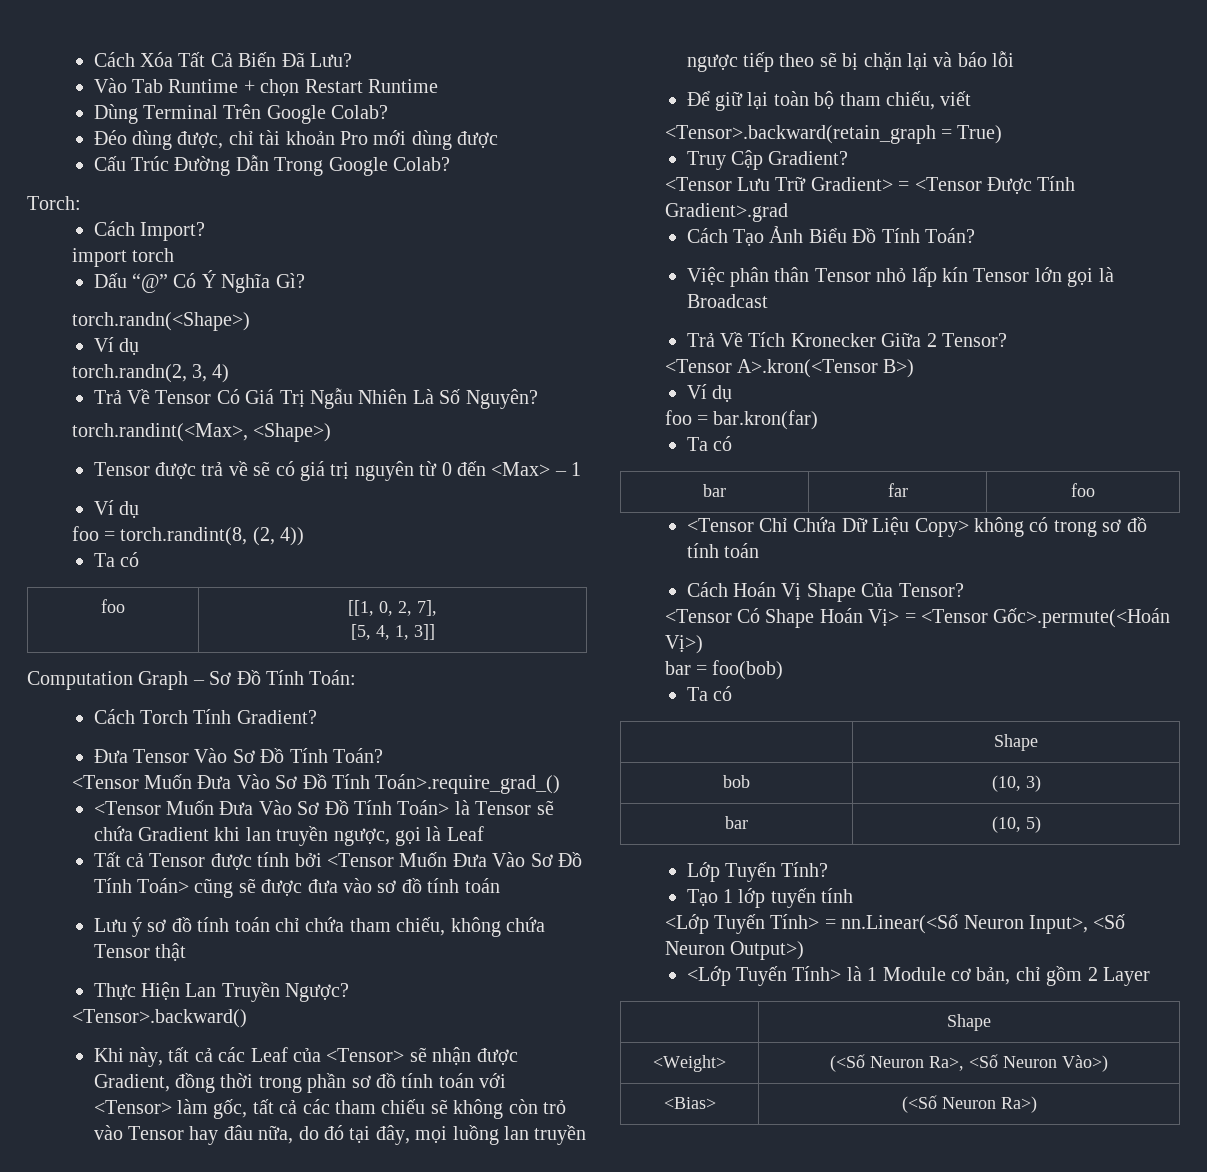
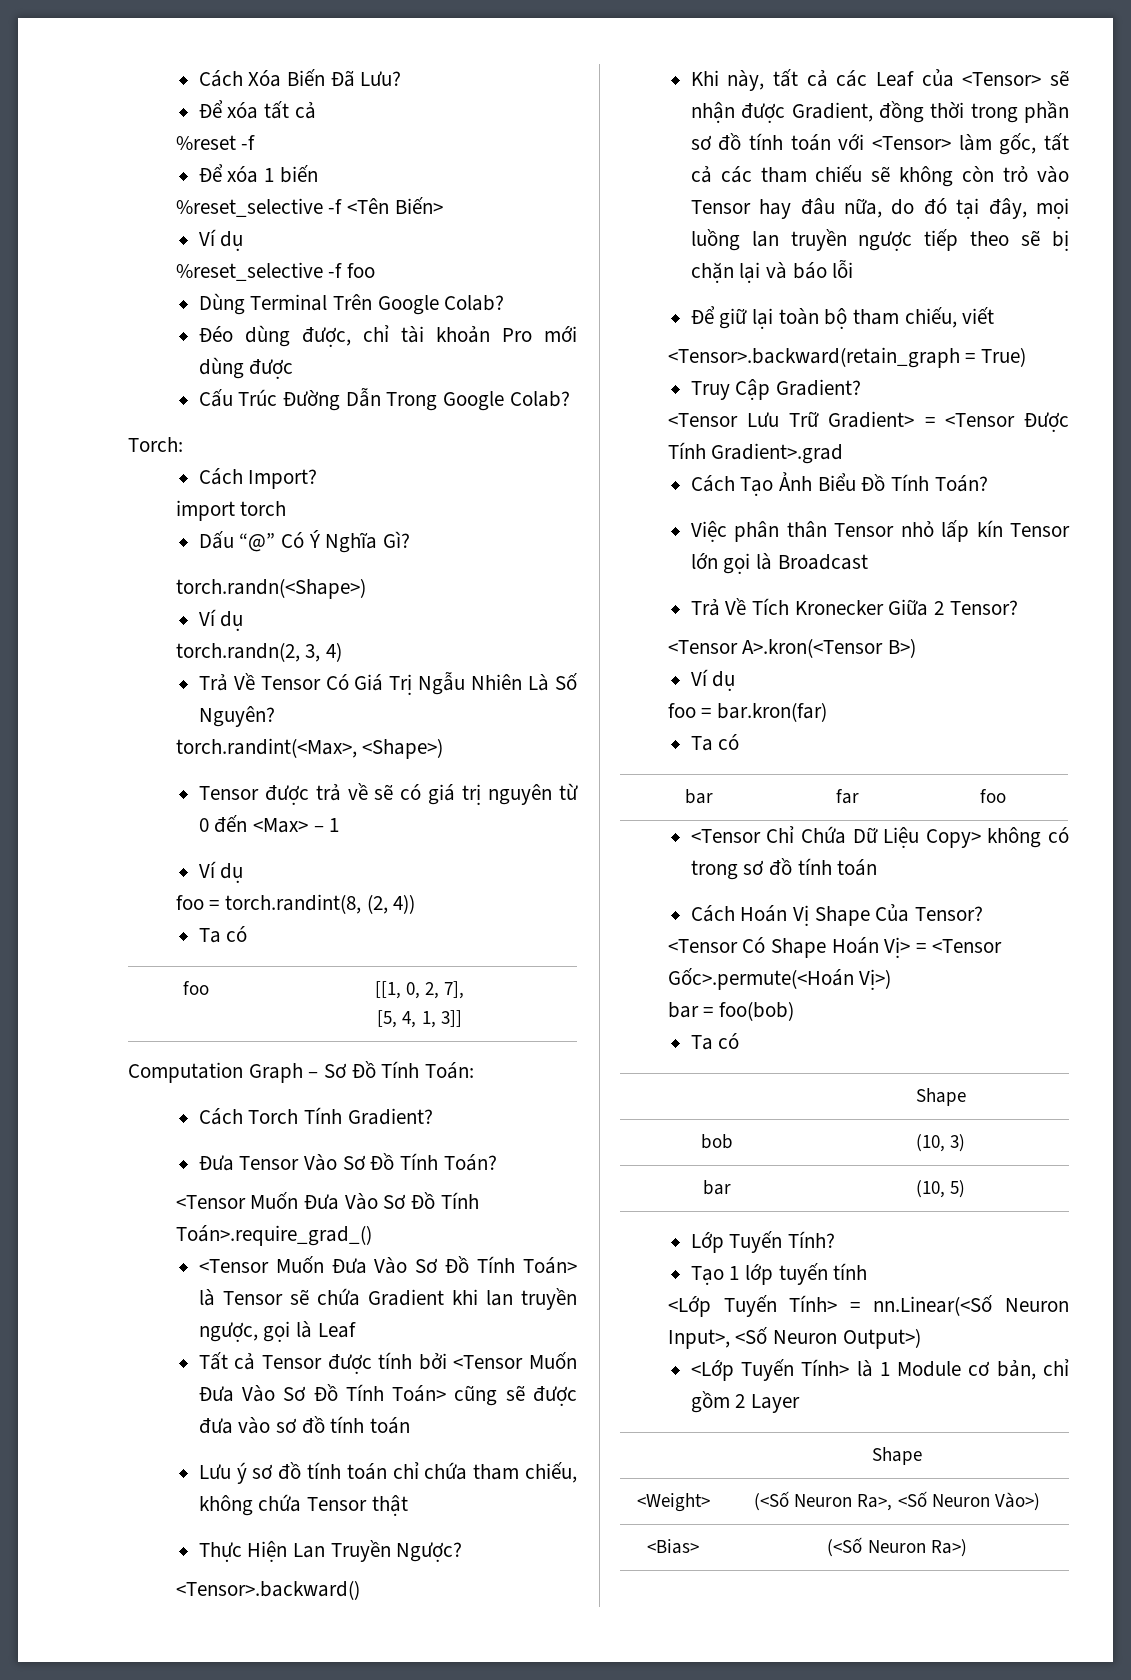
[178,52,233,67] Tất Cả -> (282, 78) none
[93,78,438,96] Vào Tab Runtime + chọn Restart Runtime -> [198,100,316,119] [175,135,256,150] [198,164,318,183] [175,197,443,217] [198,229,244,251] [175,262,375,281] Để xóa tất cả // %reset -f // Để xóa 1 biến // %reset_selective -f <Tên Biến> // Ví dụ // %reset_selective -f foo

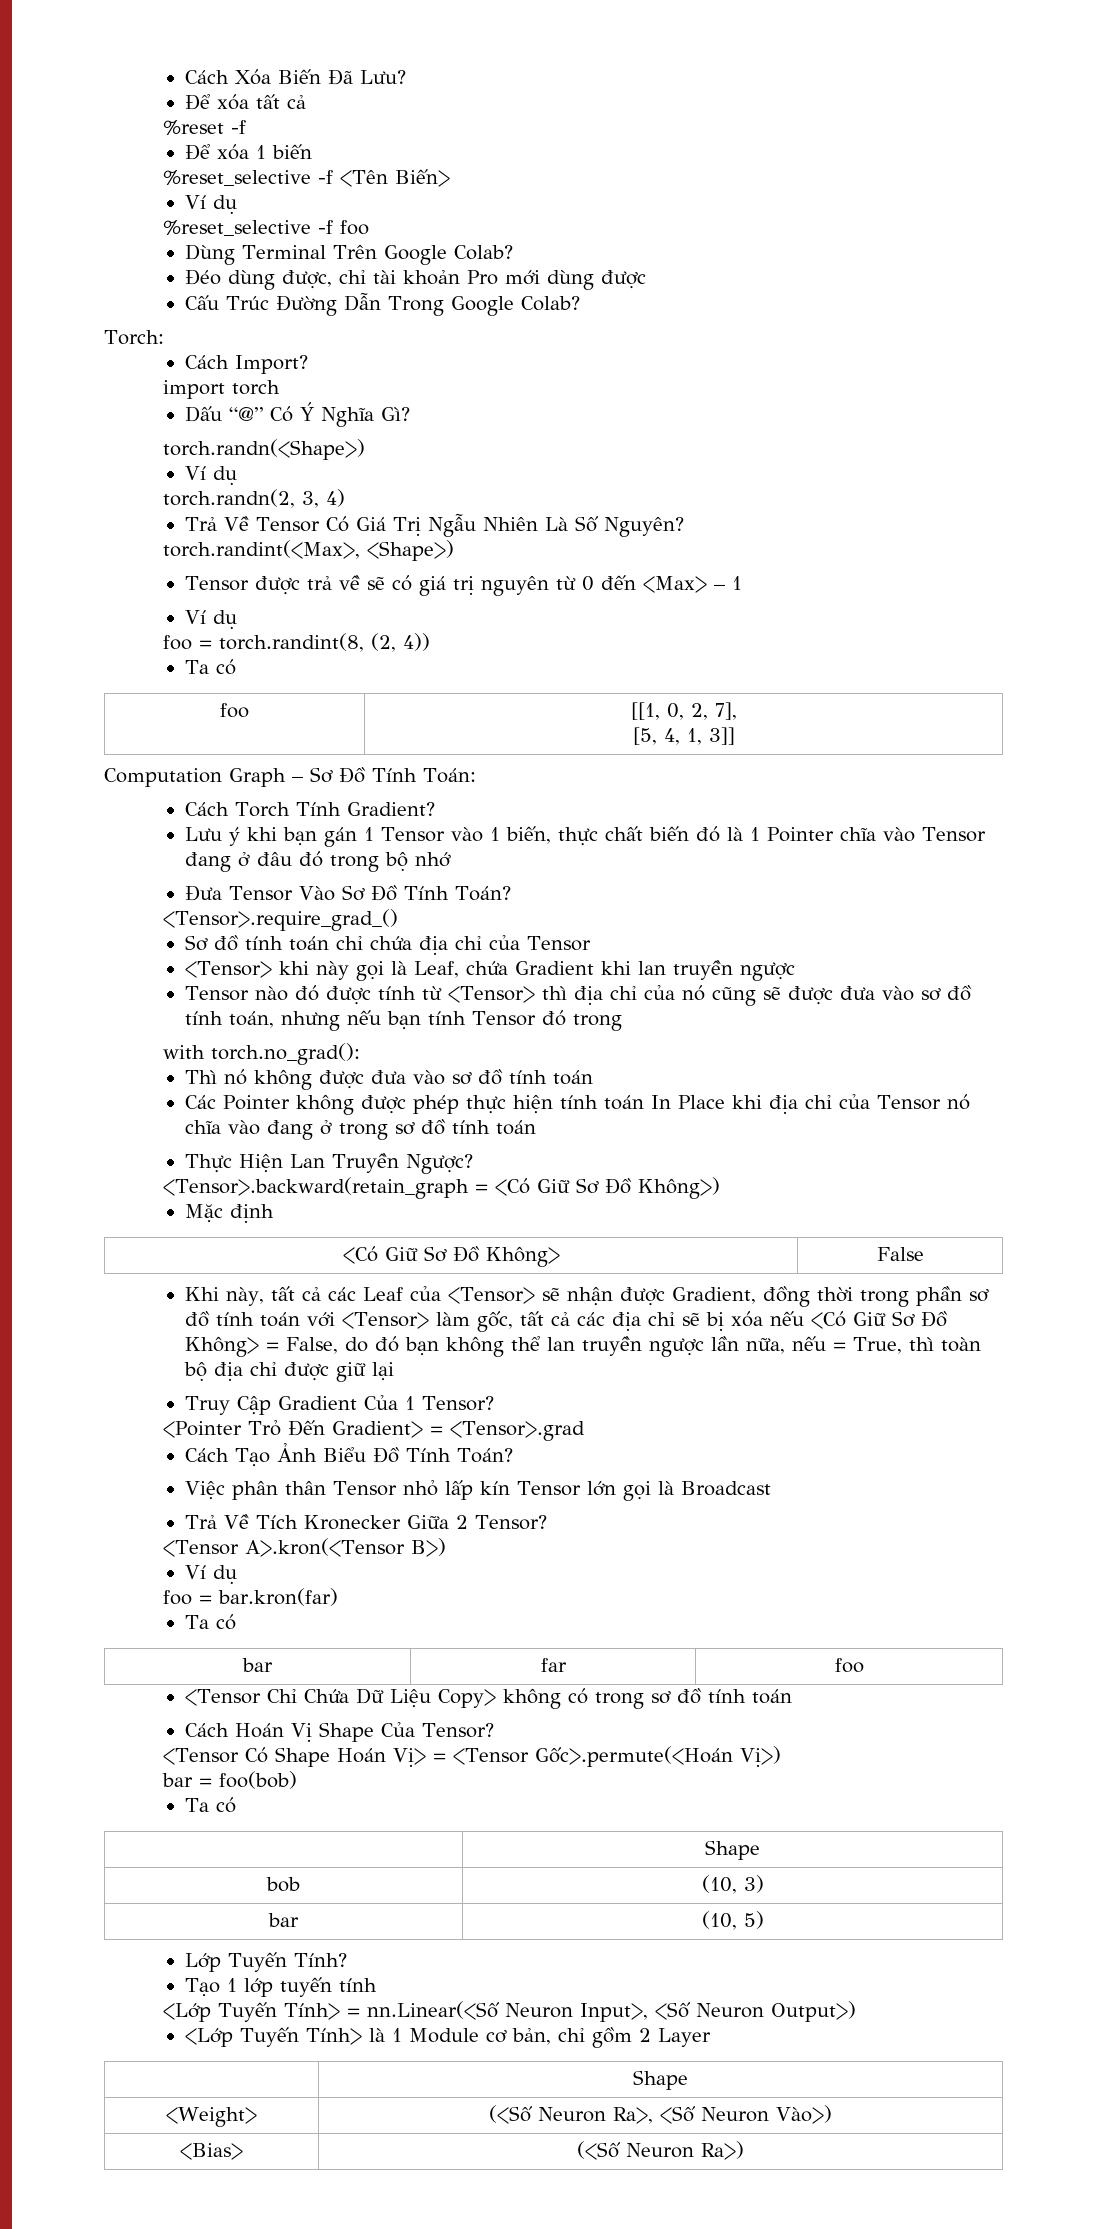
(433, 1116) none -> [185,826,987,847] [185,851,452,872] // Lưu ý khi bạn gán 1 Tensor vào 1 biến, thực chất biến đó là 1 Pointer chĩa vào Tensor đang ở đâu đó trong bộ nhớ
[175,1192,479,1210] [175,1225,372,1246] [198,1256,577,1274] [198,1289,309,1306] <Tensor Muốn Đưa Vào Sơ Đồ Tính Toán>.require_grad_() // <Tensor Muốn Đưa Vào Sơ Đồ Tính Toán> là Tensor sẽ -> [162,909,398,931] [185,935,592,955] [185,961,460,981] <Tensor>.require_grad_() // Sơ đồ tính toán chỉ chứa địa chỉ của Tensor // <Tensor> khi này gọi là Leaf,
[198,1321,356,1342] [198,1352,577,1374] [198,1384,447,1402] ngược, gọi là Leaf // Tất cả Tensor được tính bởi <Tensor Muốn Đưa Vào Sơ Đồ Tính Toán> -> [740,962,796,981] [185,985,706,1005] ngược // Tensor nào đó được tính từ <Tensor> thì địa chỉ của nó
[370,1417,411,1434] [198,1462,577,1484] [198,1494,408,1516] toán // Lưu ý sơ đồ tính toán chỉ chứa tham chiếu, không chứa Tensor thật -> [229,1010,623,1031] [162,1043,360,1065] [185,1069,594,1090] [185,1094,971,1115] [185,1119,537,1140] toán, nhưng nếu bạn tính Tensor đó trong // with torch.no_grad(): // Thì nó không được đưa vào sơ đồ tính toán // Các Pointer không được phép thực hiện tính toán In Place khi địa chỉ của Tensor nó chĩa vào đang ở trong sơ đồ tính toán
[175,1580,360,1600] <Tensor>.backward() -> [162,1177,720,1199] [185,1204,275,1223] [342,1246,560,1267] [876,1247,924,1261] <Tensor>.backward(retain_graph = <Có Giữ Sơ Đồ Không>) // Mặc định // <Có Giữ Sơ Đồ Không> | False
[760,165,1069,187] [690,198,1069,219] [690,229,1069,251] [690,260,854,283] [690,306,995,329] [667,347,1026,368] [690,379,862,400] [667,411,1069,432] [667,442,844,464] tham chiếu sẽ không còn trỏ vào Tensor hay đâu nữa, do đó tại đây, mọi luồng lan truyền ngược tiếp theo sẽ bị chặn lại và báo lỗi // Để giữ lại toàn bộ tham chiếu, viết // <Tensor>.backward(retain_graph = True) // Truy Cập Gradient? // <Tensor Lưu Trữ Gradient> = <Tensor Được Tính Gradient>.grad -> [612,1311,949,1331] [185,1336,982,1357] [184,1362,395,1382] [185,1395,495,1415] [162,1420,585,1441] địa chỉ sẽ bị xóa nếu <Có Giữ Sơ Đồ Không> = False, do đó bạn không thể lan truyền ngược lần nữa, nếu = True, thì toàn bộ địa chỉ được giữ lại // Truy Cập Gradient Của 1 Tensor? // <Pointer Trỏ Đến Gradient> = <Tensor>.grad

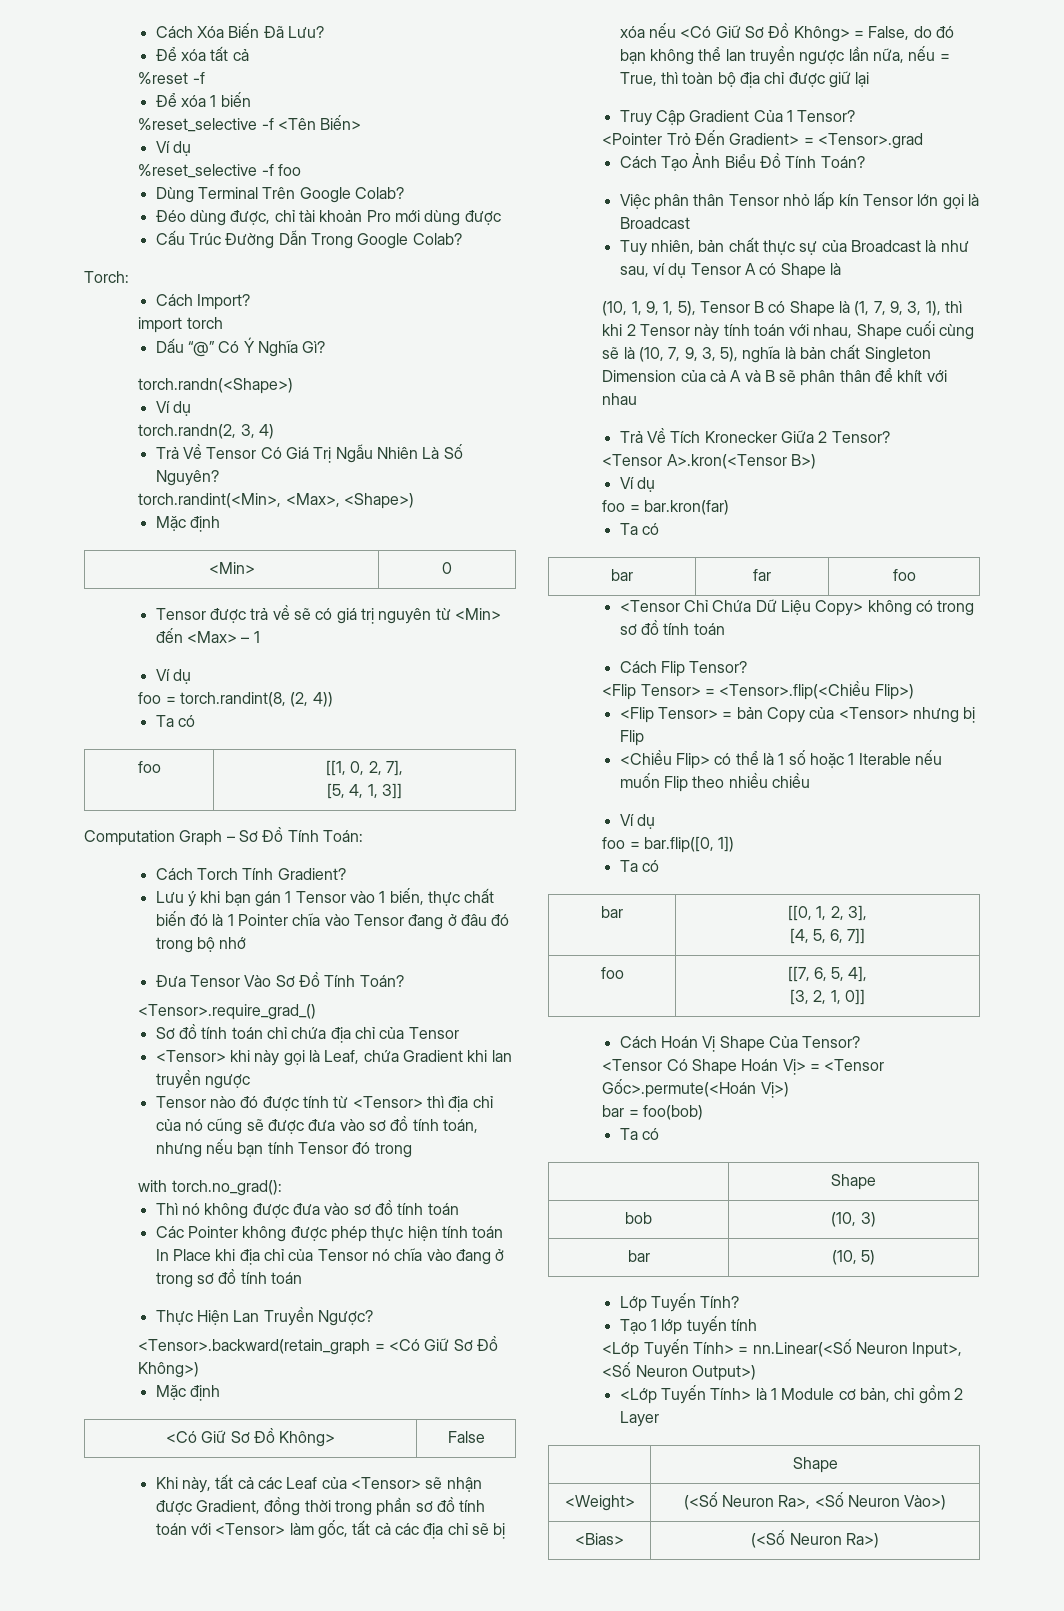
[162,540,360,559] torch.randint(<Max>, -> [138,493,340,508] torch.randint(<Min>, <Max>,
(454, 550) none -> [155,516,221,532] [208,562,255,574] [442,562,452,574] // Mặc định // <Min> | 0
[582,576,595,591] 0 -> [455,608,502,620] <Min>
(772, 1488) none -> [619,237,969,256] [619,263,842,279] [602,301,963,317] [602,321,975,340] [602,344,931,363] [602,368,947,386] [602,393,638,405] // Tuy nhiên, bản chất thực sự của Broadcast là như sau, ví dụ Tensor A có Shape là // (10, 1, 9, 1, 5), Tensor B có Shape là (1, 7, 9, 3, 1), thì khi 2 Tensor này tính toán với nhau, Shape cuối cùng sẽ là (10, 7, 9, 3, 5), nghĩa là bản chất Singleton Dimension của cả A và B sẽ phân thân để khít với nhau
(793, 1696) none -> [619,661,748,677] [602,681,914,700] [619,707,976,723] [619,730,644,746] [619,750,943,769] [619,773,811,792] [619,814,656,829] [602,836,735,853] [619,860,660,872] [601,906,623,918] [788,905,867,921] [789,928,866,944] [600,967,624,979] [787,966,868,982] [790,989,865,1005] // Cách Flip Tensor? // <Flip Tensor> = <Tensor>.flip(<Chiều Flip>) // <Flip Tensor> = bản Copy của <Tensor> nhưng bị Flip // <Chiều Flip> có thể là 1 số hoặc 1 Iterable nếu muốn Flip theo nhiều chiều // Ví dụ // foo = bar.flip([0, 1]) // Ta có // bar | [[0, 1, 2, 3], // [4, 5, 6, 7]] // foo | [[7, 6, 5, 4], // [3, 2, 1, 0]]

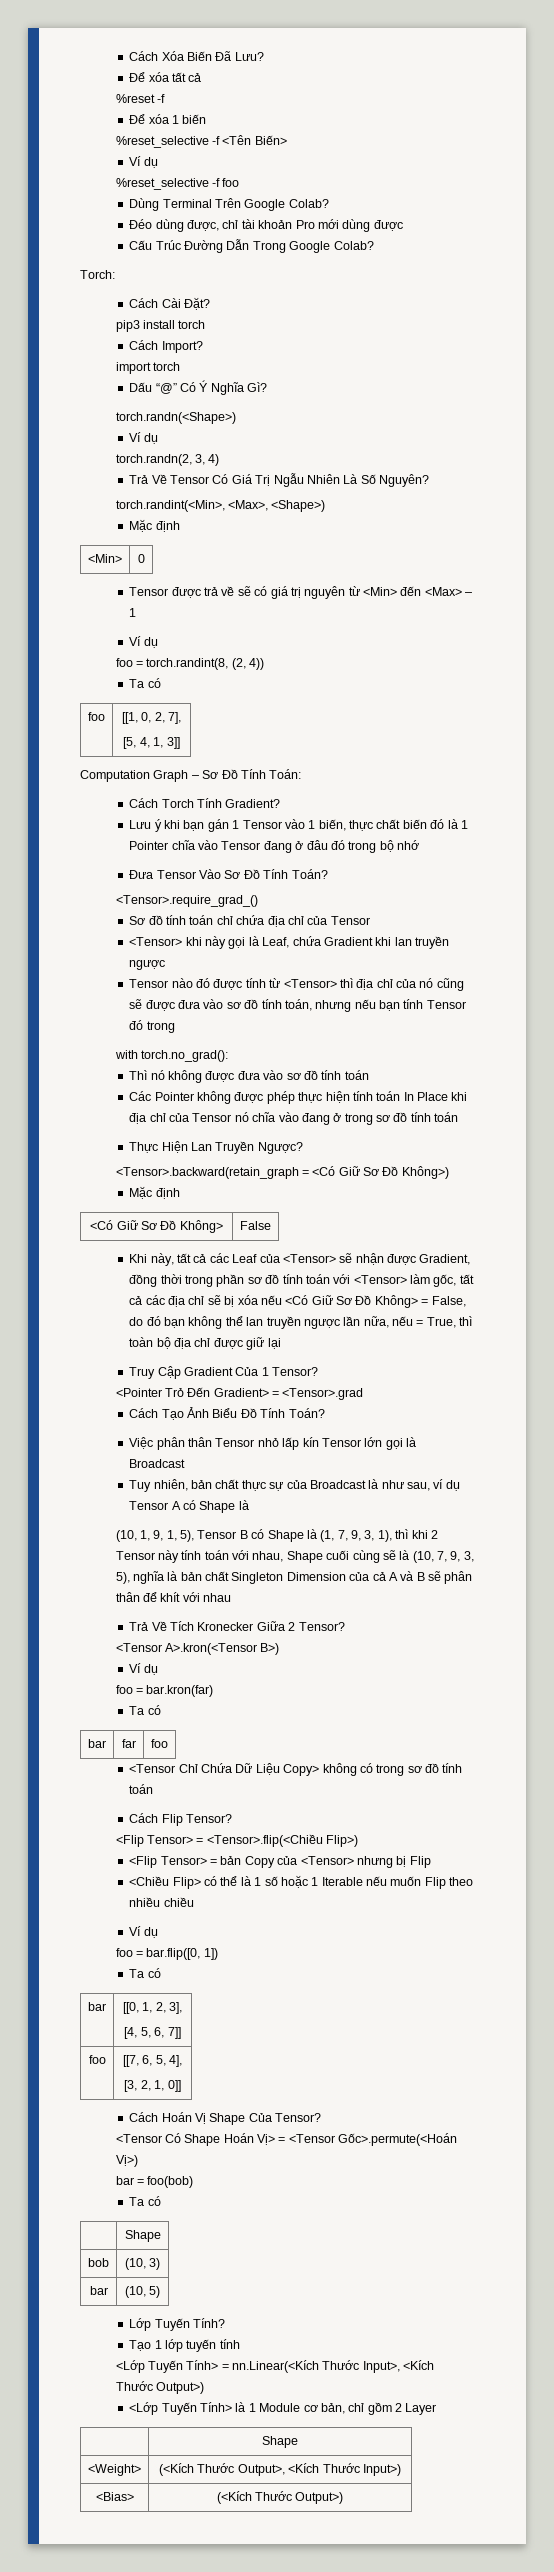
(129, 277) none -> [129,297,211,310] [115,320,206,332] // Cách Cài Đặt? // pip3 install torch
[752,1339,963,1358] [602,1362,688,1377] nn.Linear(<Số Neuron Input>, <Số Neuron -> [232,2360,435,2373] [115,2381,153,2391] nn.Linear(<Kích Thước Input>, <Kích Thước
[683,1492,947,1510] [575,1533,624,1545] [751,1530,879,1548] (<Số Neuron Ra>, <Số Neuron Vào>) // <Bias> | (<Số Neuron Ra>) -> [159,2463,401,2476] [95,2492,134,2501] [216,2491,344,2504] (<Kích Thước Output>, <Kích Thước Input>) // <Bias> | (<Kích Thước Output>)

